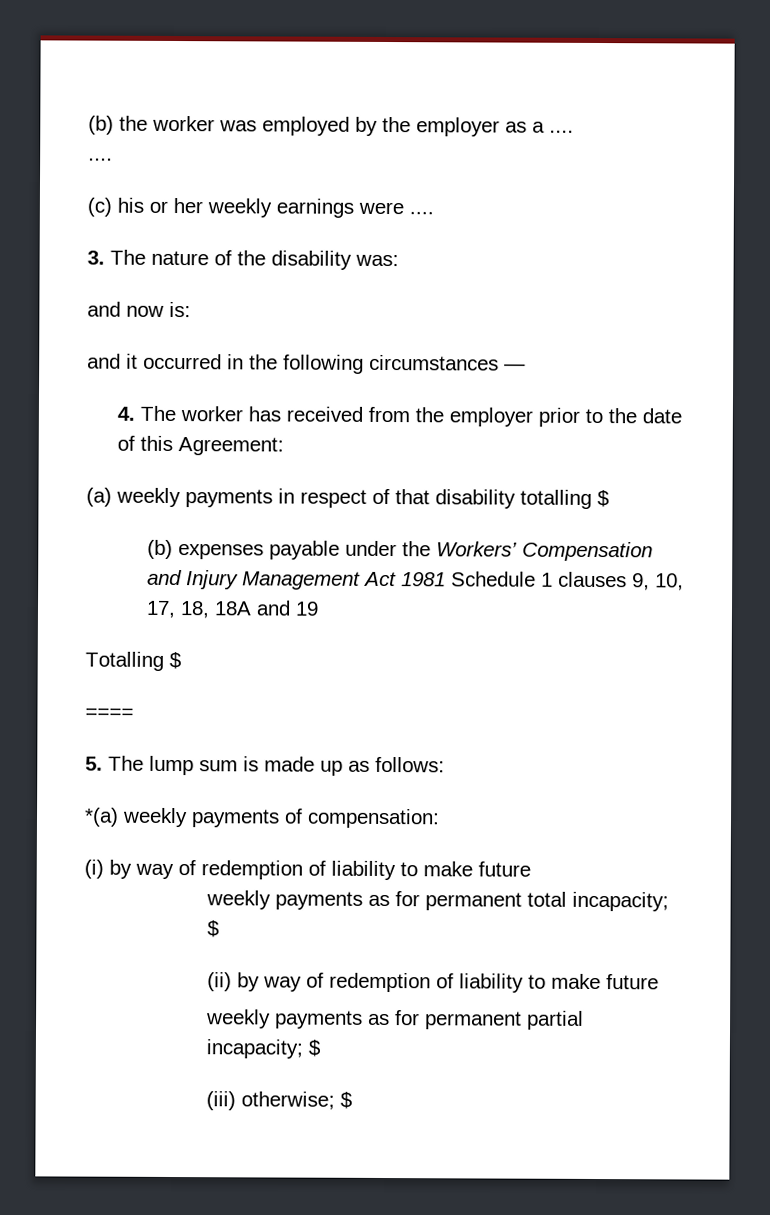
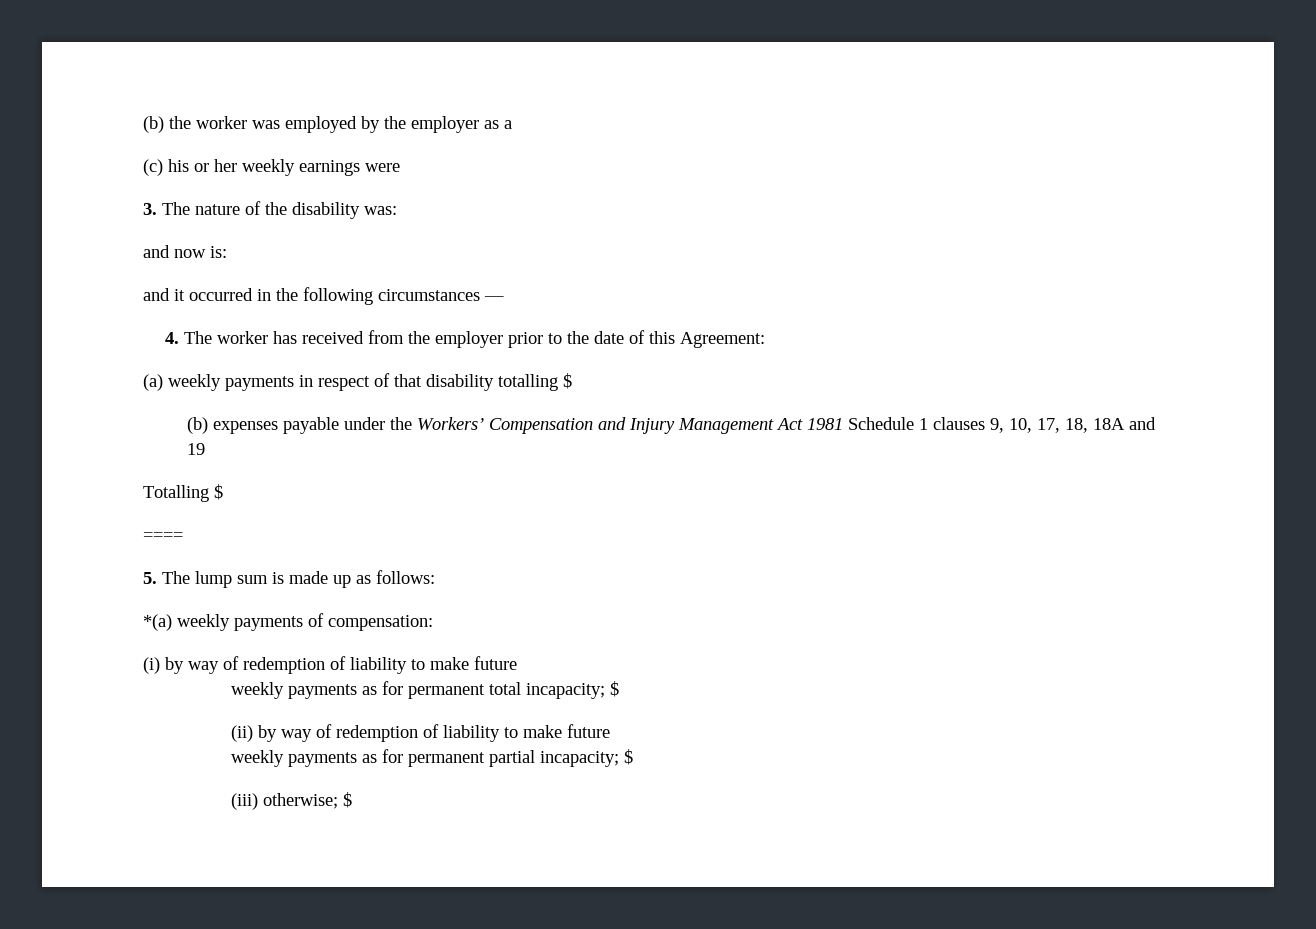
[549,129,574,133] [88,157,113,161] .... // .... -> (512, 124) none
[409,211,434,215] .... -> (400, 167) none

